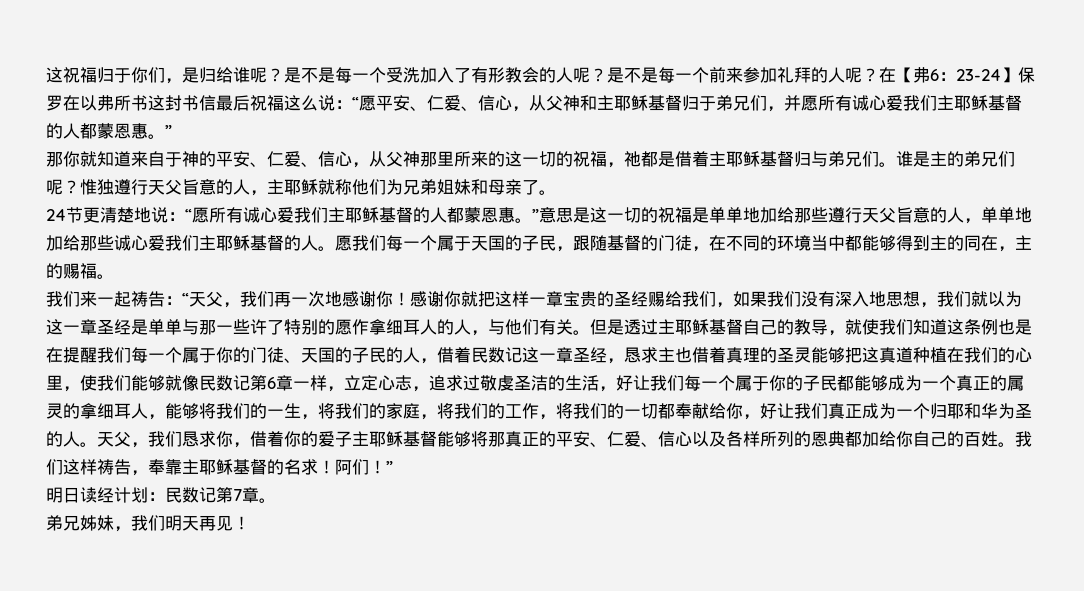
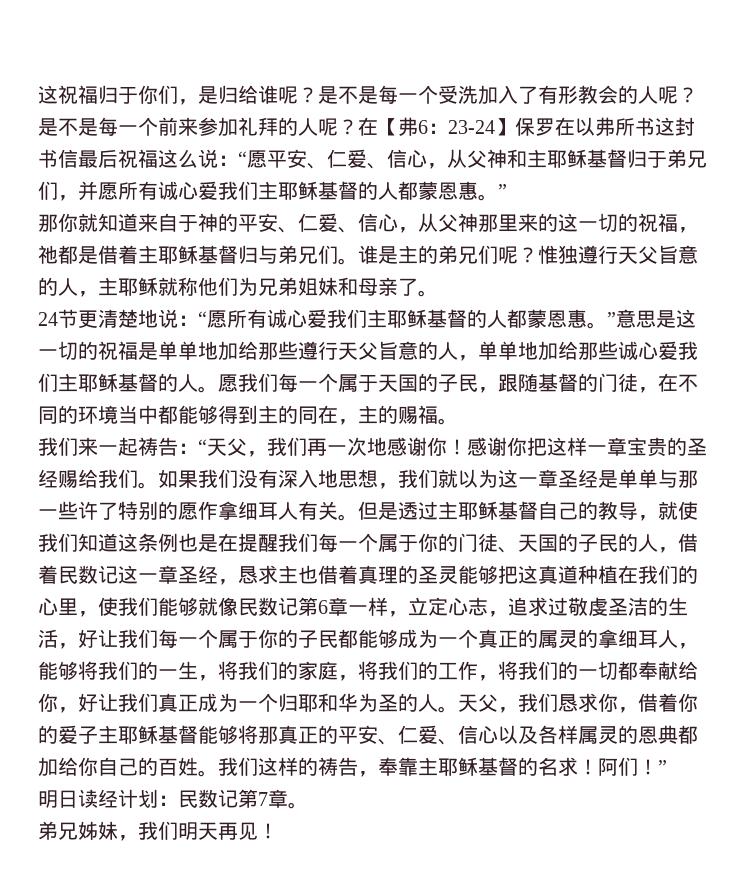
[454,151,471,167] 所 -> (518, 223) none
[461,291,478,307] 就 -> (527, 446) none
[716,302,733,308] ， -> [138,482,158,489] 。
[437,319,539,336] 的人，与他们 -> (298, 511) none
[760,431,794,447] 所列 -> [578,726,618,744] 属灵
(97, 467) none -> [298,757,318,776] 的

